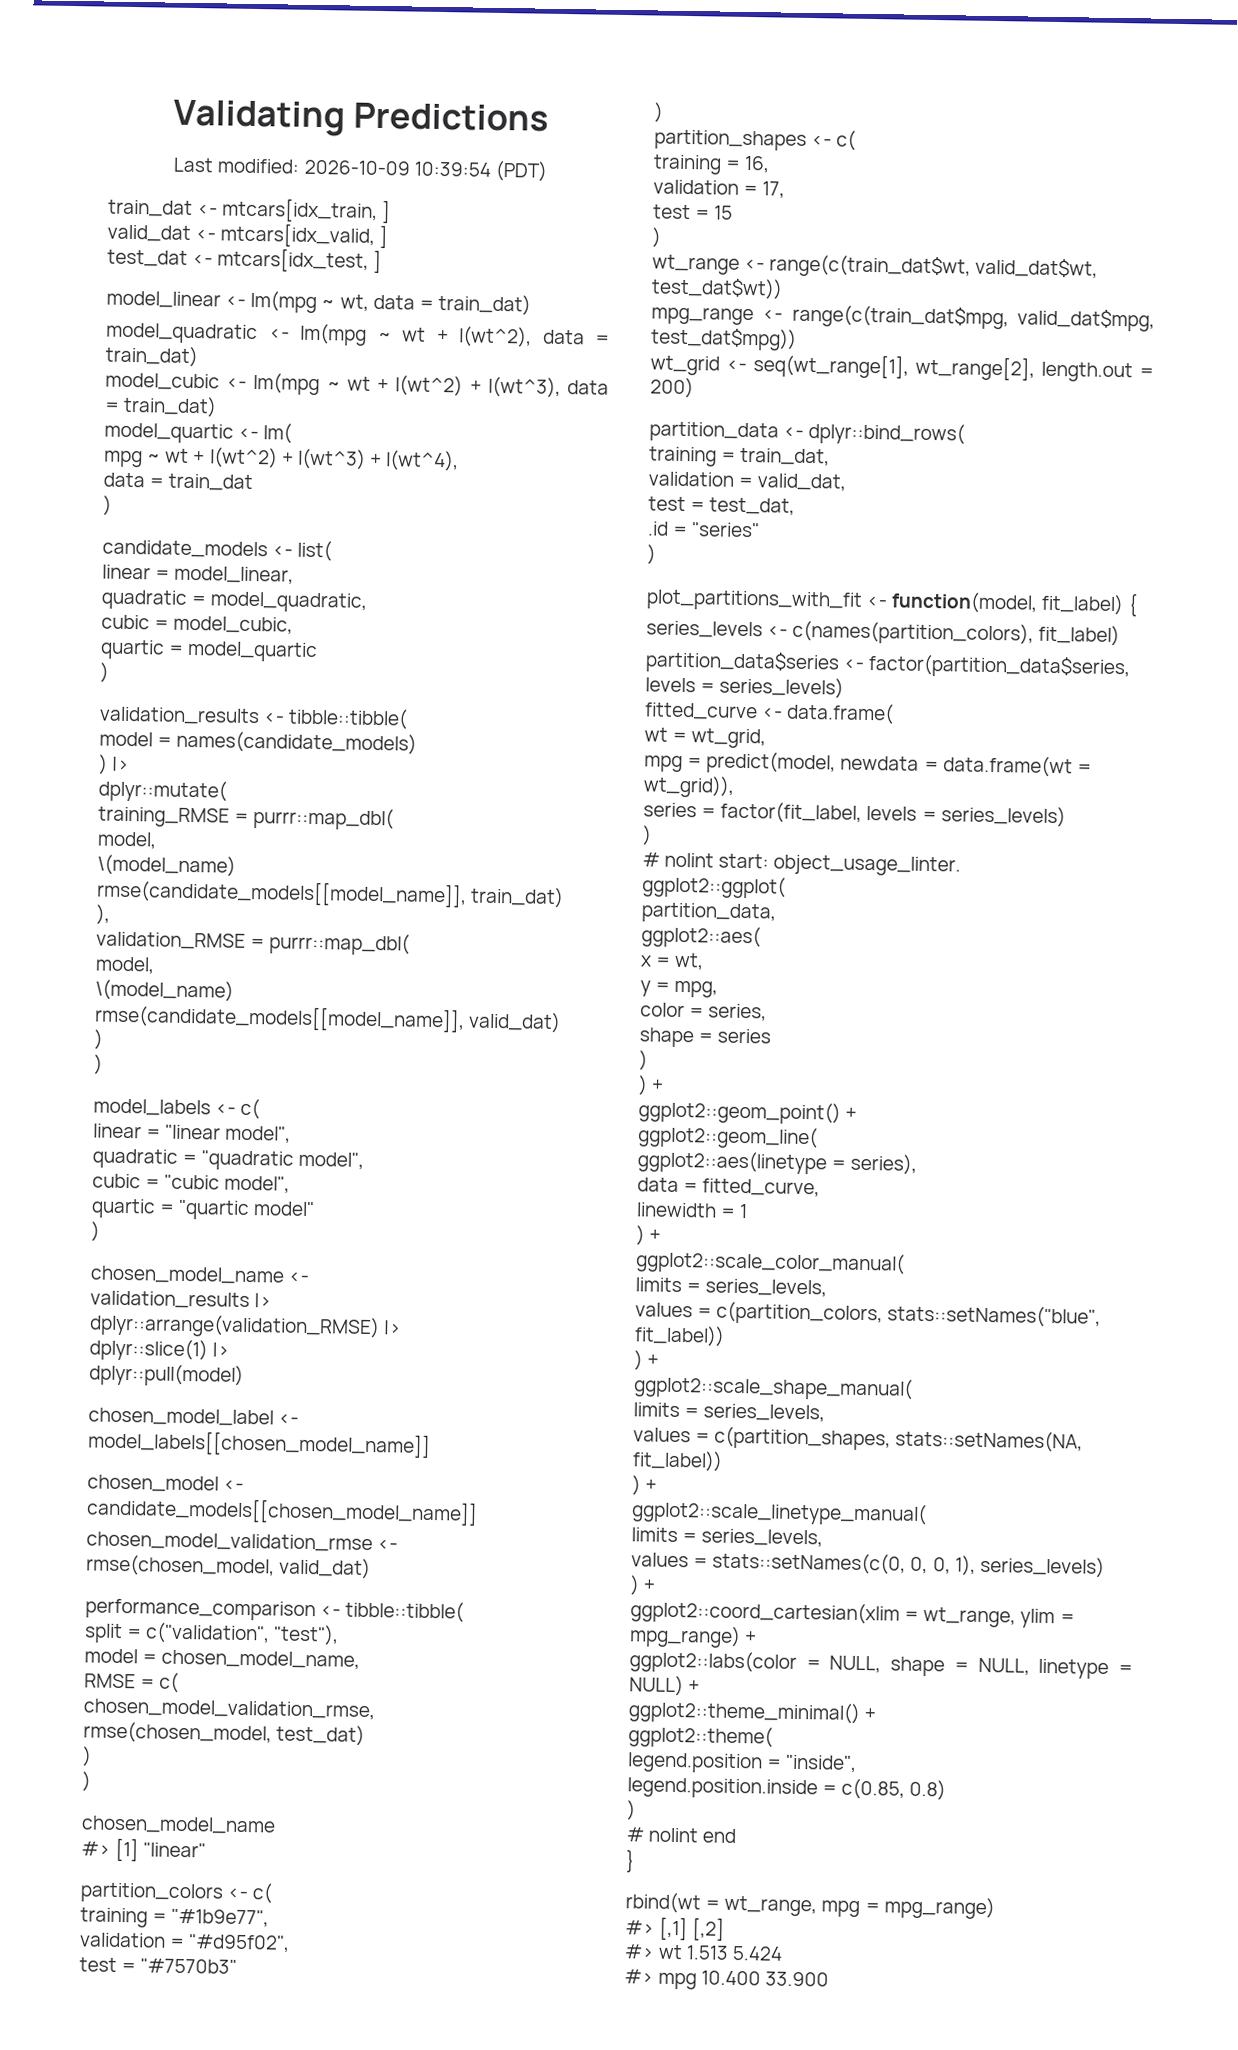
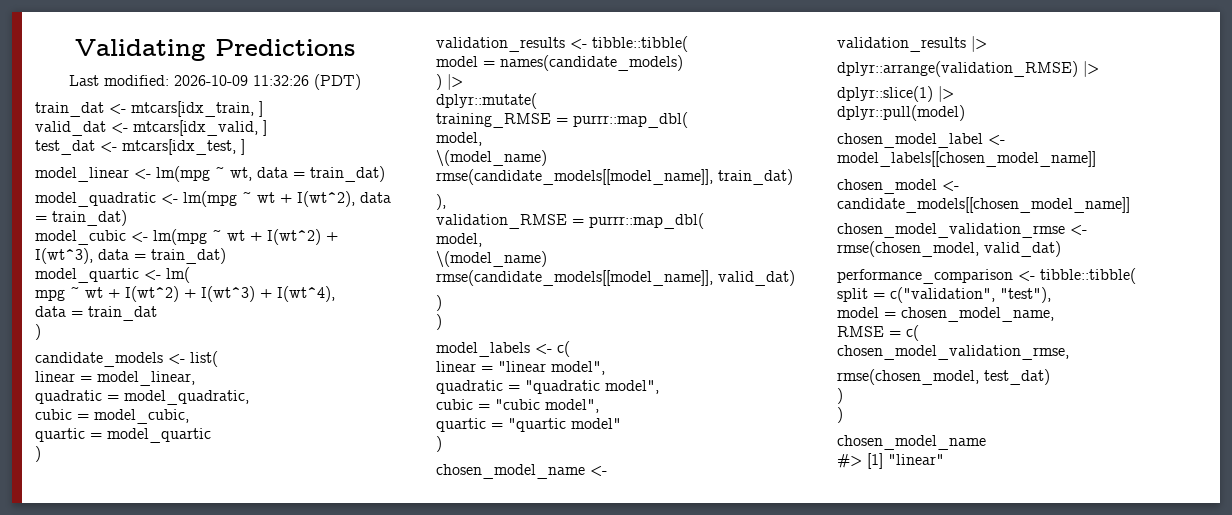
[413,161,491,177] 10:39:54 -> [253,75,309,86] 11:32:26
[80,1882,274,1904] [80,1907,270,1928] [79,1932,291,1953] [79,1957,238,1974] [654,102,663,123] [654,129,857,151] [653,154,771,175] [653,179,786,199] [653,204,734,220] [652,227,661,248] [652,254,1099,279] [651,277,783,300] [651,304,1155,332] [650,327,797,351] [650,353,1154,383] [650,377,694,399] [649,421,966,446] [649,446,831,467] [648,471,847,492] [648,496,796,516] [647,521,761,538] [647,544,656,565] [646,589,1138,617] [646,620,1121,647] [645,650,1132,680] [645,676,845,699] [644,702,895,725] [644,727,767,749] [644,751,1092,778] [643,775,735,798] [643,801,1066,828] [642,825,652,846] [642,852,962,877] [642,875,786,899] [641,902,776,924] [641,925,761,949] [640,952,705,971] [640,980,719,998] [640,1002,768,1022] [639,1027,772,1048] [639,1050,648,1071] [638,1075,665,1096] [638,1100,858,1125] [638,1125,818,1150] [637,1150,918,1175] [637,1177,821,1198] [636,1202,749,1219] [636,1225,662,1246] [636,1250,905,1276] [635,1277,828,1298] [635,1301,1102,1328] [634,1325,725,1347] [634,1350,660,1371] [633,1375,913,1401] [633,1402,826,1423] [633,1426,1084,1453] [632,1450,723,1472] [632,1475,658,1496] [631,1500,927,1527] [631,1527,824,1548] [631,1551,1105,1578] [630,1575,657,1596] [630,1600,1075,1629] [629,1625,758,1649] [629,1650,1133,1680] [629,1675,701,1697] [628,1700,877,1725] [628,1725,773,1749] [627,1752,858,1774] [627,1777,947,1801] [627,1800,636,1821] [626,1827,737,1844] [626,1849,635,1873] [625,1892,995,1920] [625,1916,726,1941] [624,1944,784,1961] [624,1969,830,1990] // partition_colors <- c( // training = "#1b9e77", // validation = "#d95f02", // test = "#7570b3" // ) // partition_shapes <- c( // training = 16, // validation = 17, // test = 15 // ) // wt_range <- range(c(train_dat$wt, valid_dat$wt, test_dat$wt)) // mpg_range <- range(c(train_dat$mpg, valid_dat$mpg, test_dat$mpg)) // wt_grid <- seq(wt_range[1], wt_range[2], length.out = 200) // partition_data <- dplyr::bind_rows( // training = train_dat, // validation = valid_dat, // test = test_dat, // .id = "series" // ) // plot_partitions_with_fit <- function(model, fit_label) { // series_levels <- c(names(partition_colors), fit_label) // partition_data$series <- factor(partition_data$series, levels = series_levels) // fitted_curve <- data.frame( // wt = wt_grid, // mpg = predict(model, newdata = data.frame(wt = wt_grid)), // series = factor(fit_label, levels = series_levels) // ) // # nolint start: object_usage_linter. // ggplot2::ggplot( // partition_data, // ggplot2::aes( // x = wt, // y = mpg, // color = series, // shape = series // ) // ) + // ggplot2::geom_point() + // ggplot2::geom_line( // ggplot2::aes(linetype = series), // data = fitted_curve, // linewidth = 1 // ) + // ggplot2::scale_color_manual( // limits = series_levels, // values = c(partition_colors, stats::setNames("blue", fit_label)) // ) + // ggplot2::scale_shape_manual( // limits = series_levels, // values = c(partition_shapes, stats::setNames(NA, fit_label)) // ) + // ggplot2::scale_linetype_manual( // limits = series_levels, // values = stats::setNames(c(0, 0, 0, 1), series_levels) // ) + // ggplot2::coord_cartesian(xlim = wt_range, ylim = mpg_range) + // ggplot2::labs(color = NULL, shape = NULL, linetype = NULL) + // ggplot2::theme_minimal() + // ggplot2::theme( // legend.position = "inside", // legend.position.inside = c(0.85, 0.8) // ) // # nolint end // } // rbind(wt = wt_range, mpg = mpg_range) // #> [,1] [,2] // #> wt 1.513 5.424 // #> mpg 10.400 33.900 -> (944, 459) none

